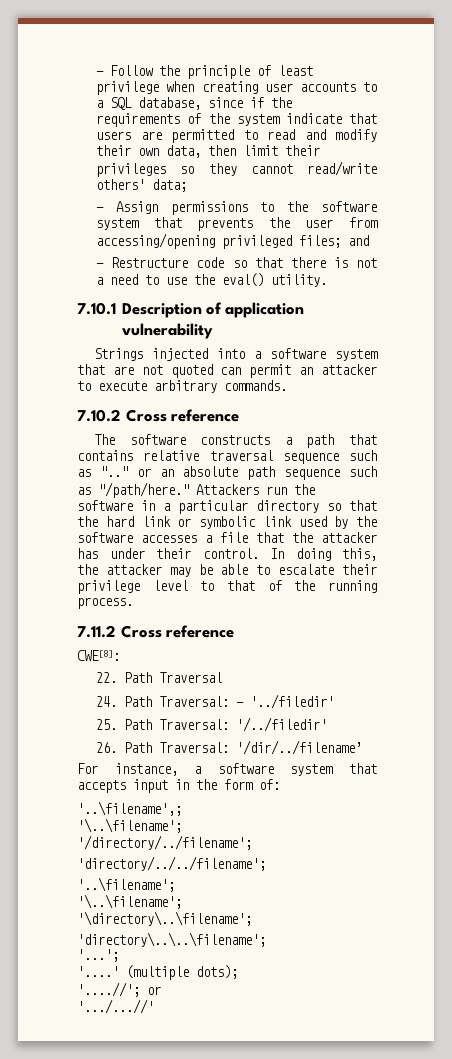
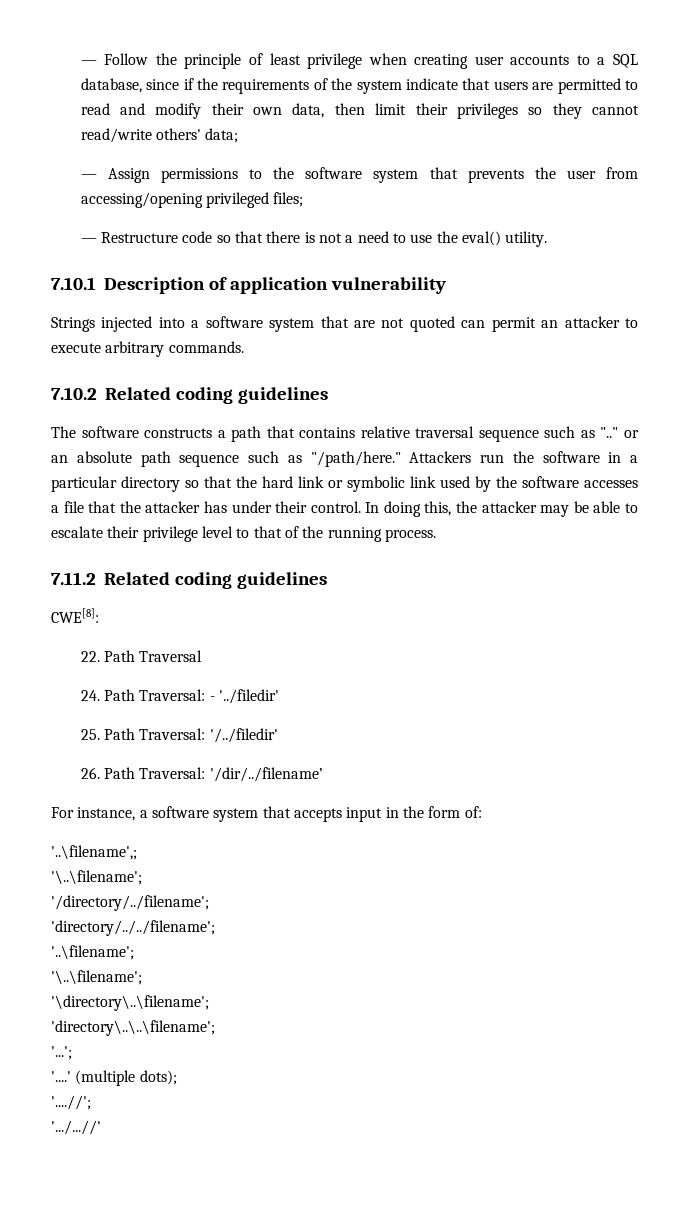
[348,235,370,246] and -> (304, 199) none
[125,409,239,422] Cross reference -> [105,387,328,404] Related coding guidelines
[120,625,234,638] Cross reference -> [104,572,327,589] Related coding guidelines
[147,986,161,995] or -> (91, 1102) none

